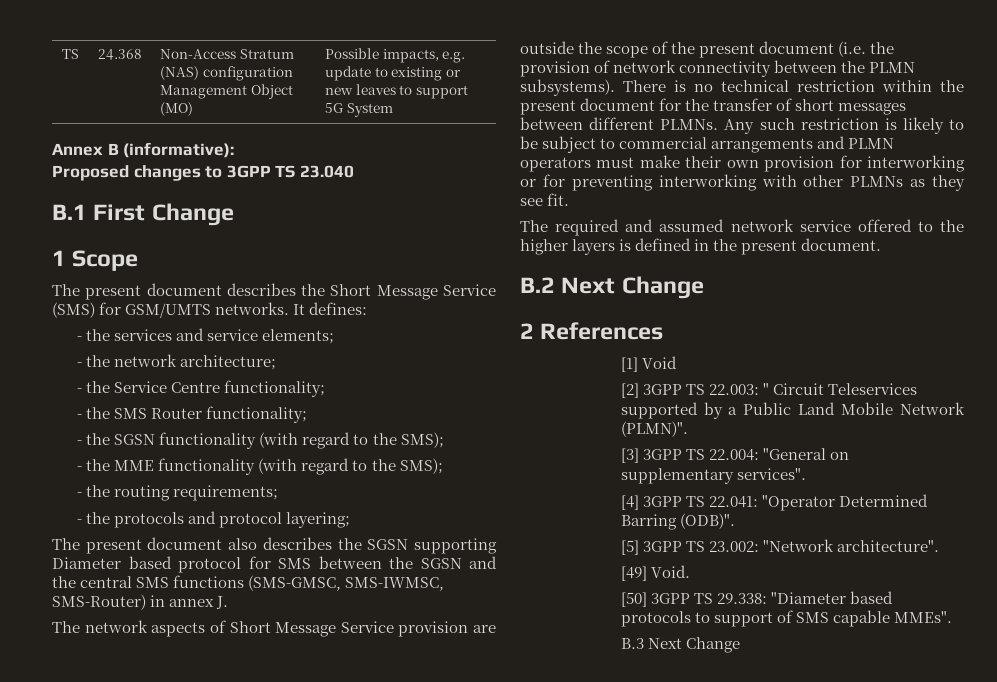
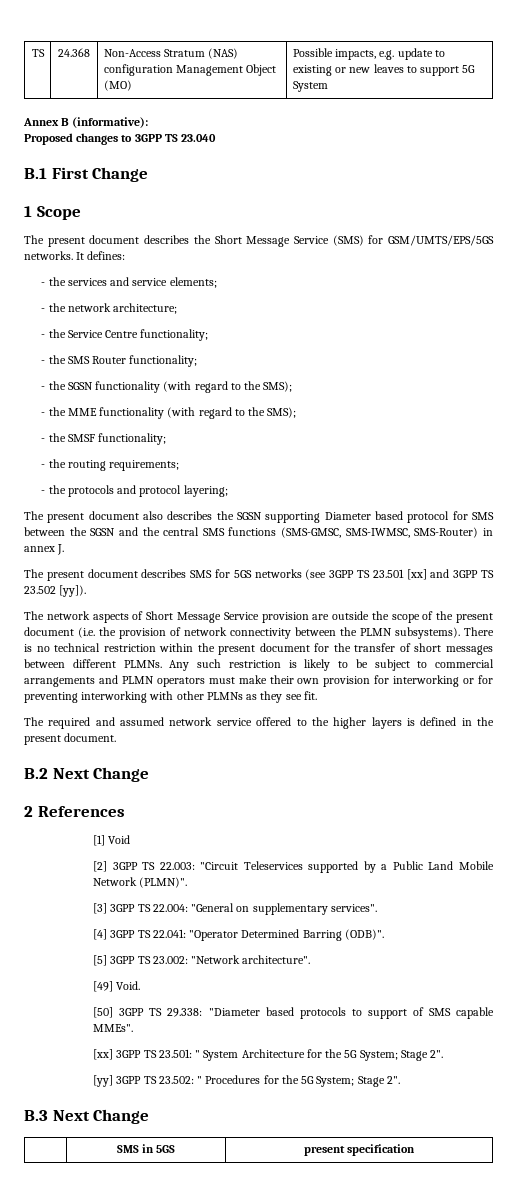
[125,303,212,318] GSM/UMTS -> [387,235,494,246] GSM/UMTS/EPS/5GS
(443, 466) none -> [41,433,167,445] // - the SMSF functionality;
(229, 602) none -> [24,569,495,581] [24,585,87,597] // The present document describes SMS for 5GS networks (see 3GPP TS 23.501 [xx] and 3GPP TS 23.502 [yy]).
[762,383,824,395] " Circuit -> [200,862,239,870] "Circuit
[620,637,740,653] B.3 Next Change -> [93,1049,444,1061] [93,1075,400,1087] [24,1109,150,1124] [116,1144,176,1153] [303,1144,416,1156] [xx] 3GPP TS 23.501: " System Architecture for the 5G System; Stage 2". // [yy] 3GPP TS 23.502: " Procedures for the 5G System; Stage 2". // B.3 Next Change // | SMS in 5GS | present specification

